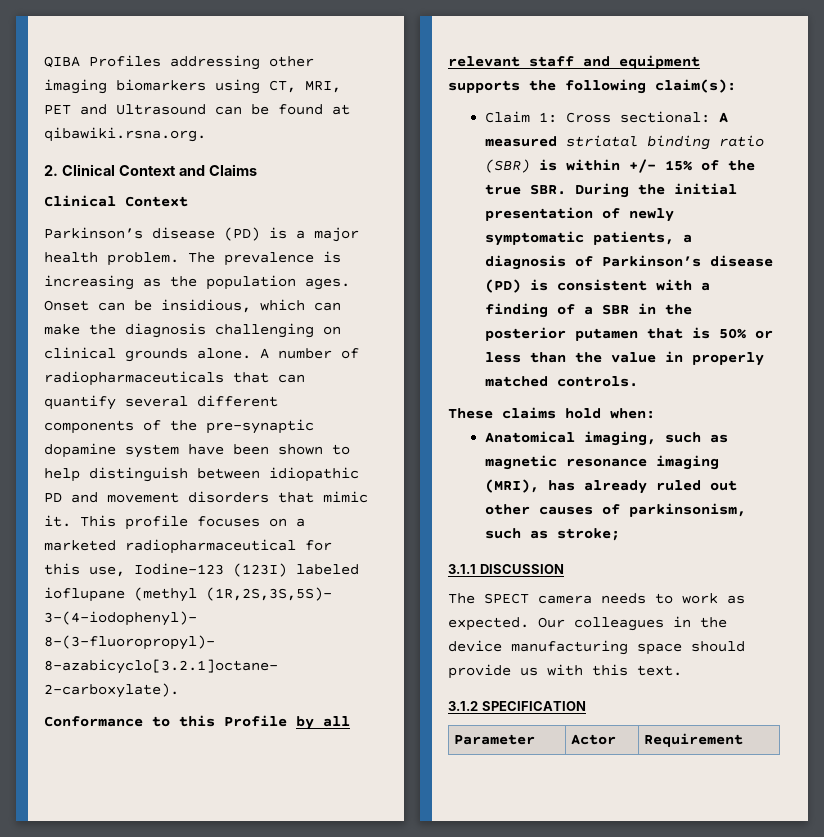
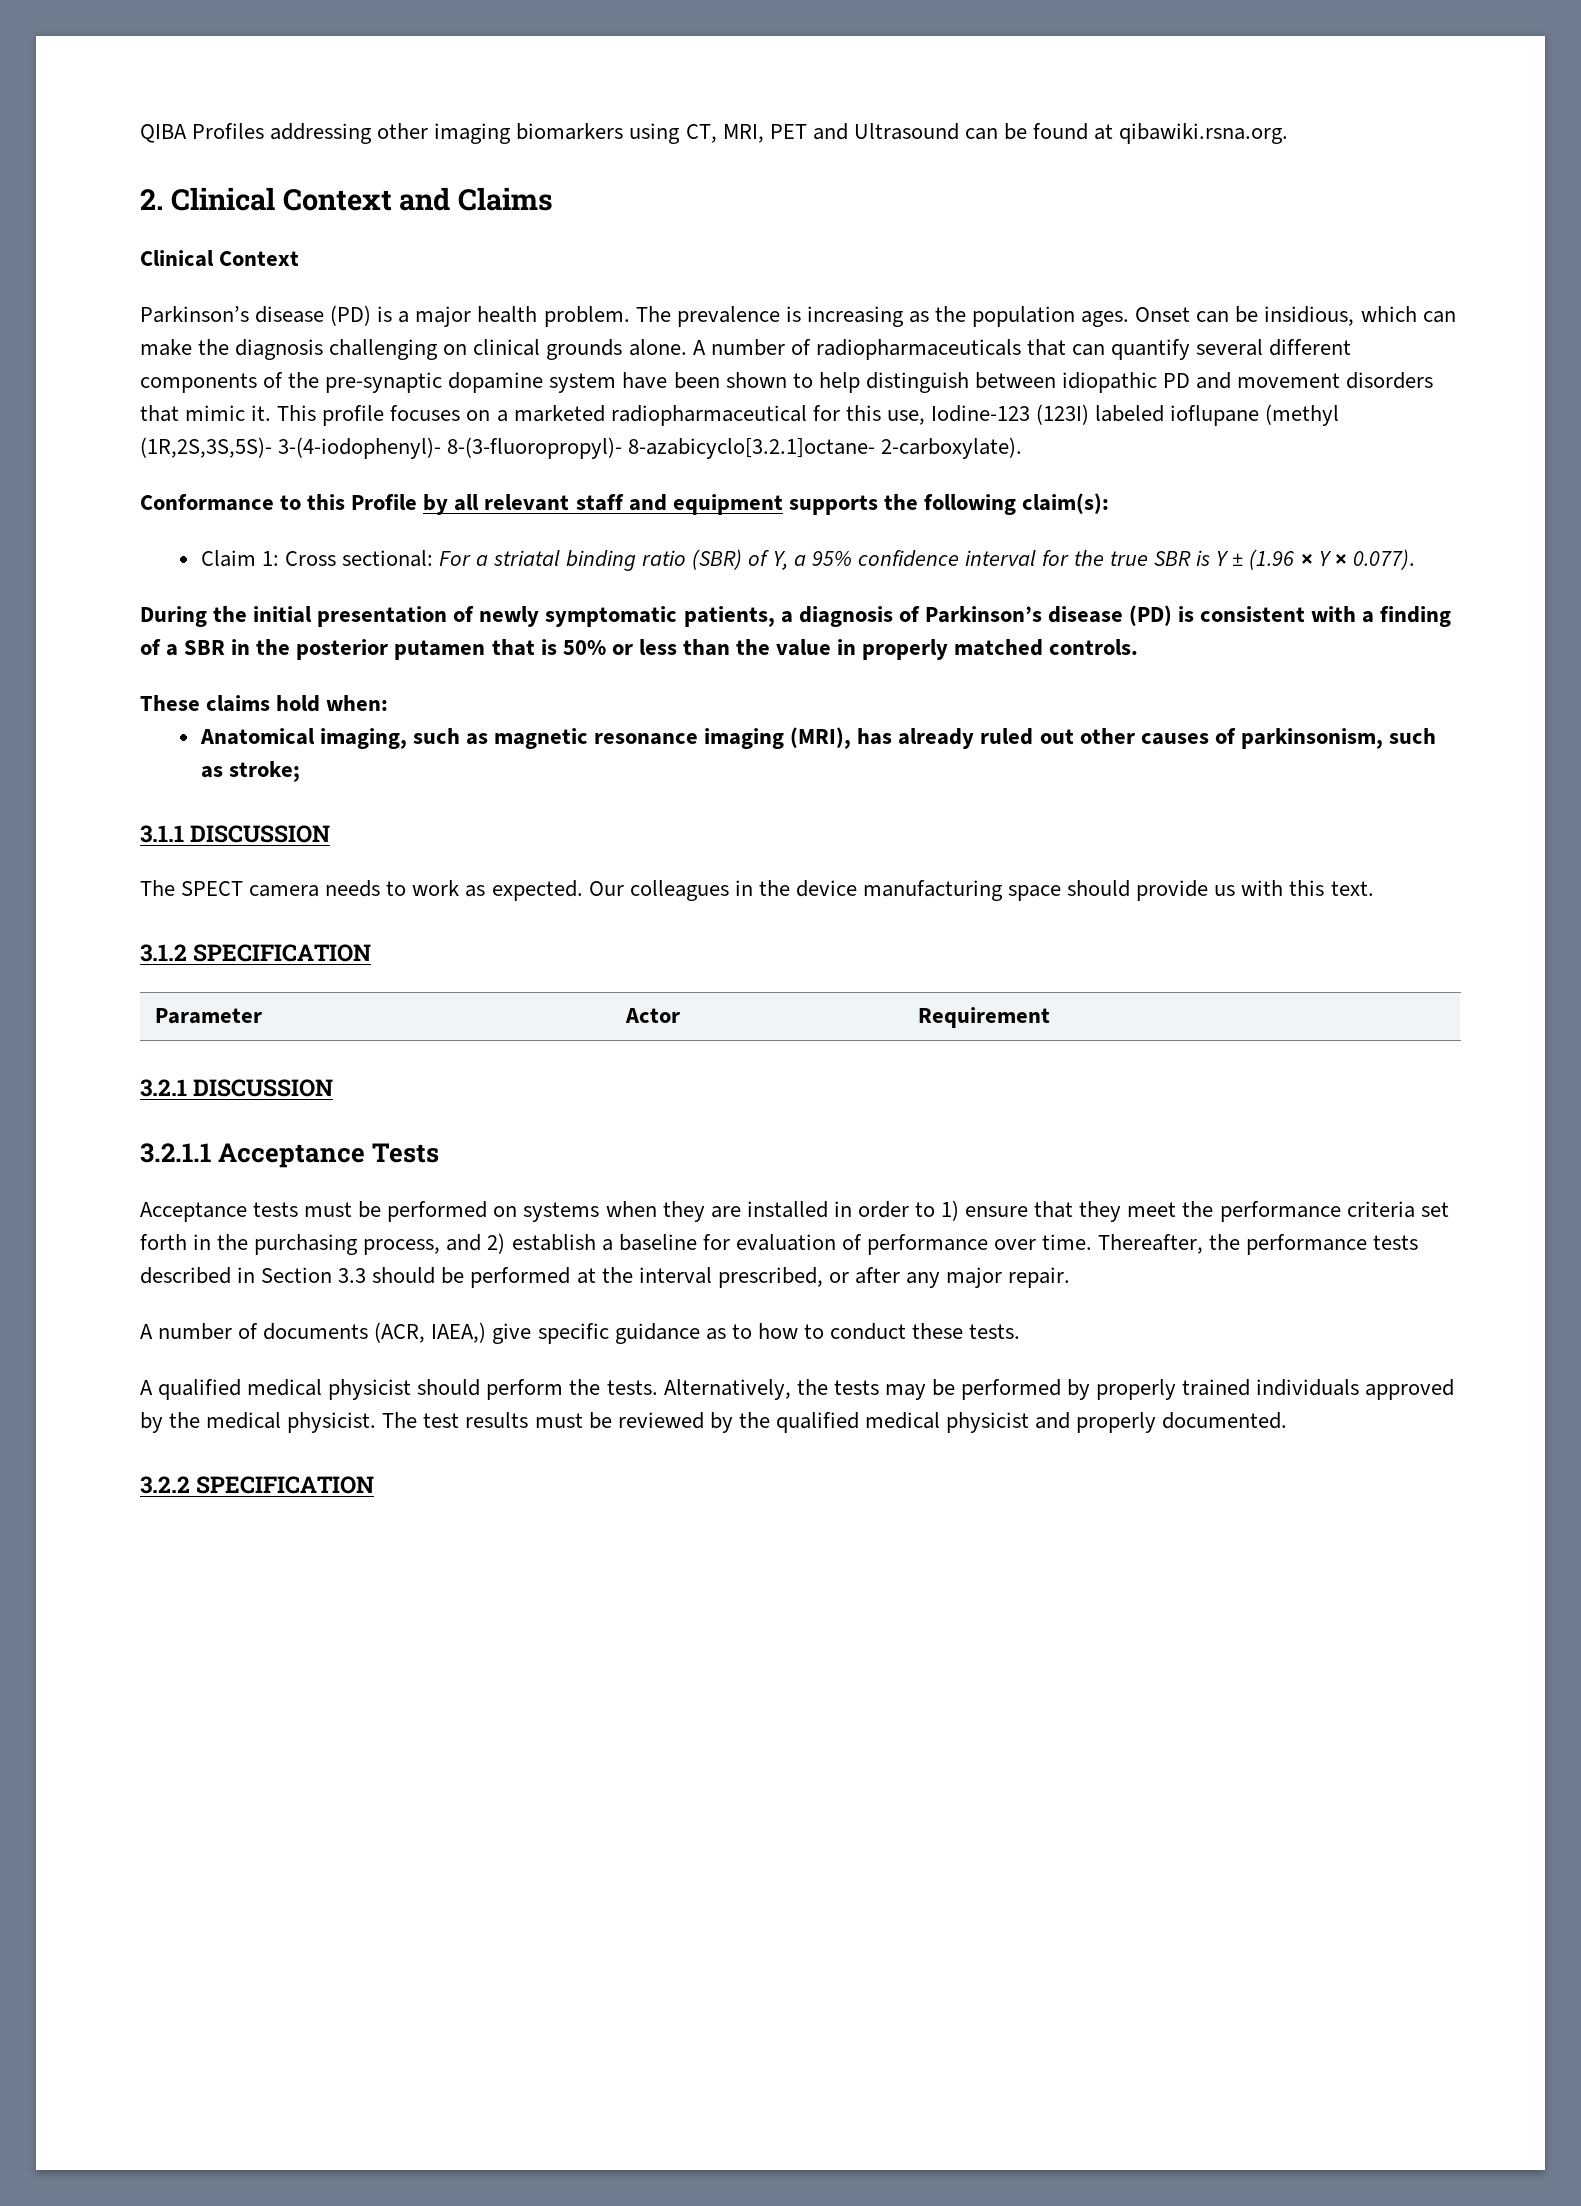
[718,112,728,123] [484,136,557,147] A measured -> [439,551,489,566] For a
[538,159,755,173] [484,184,566,195] is within +/- 15% of the true SBR. -> [748,549,1415,570] of Y, a 95% confidence interval for the true SBR is Y ± (1.96 × Y × 0.077). //
(744, 740) none -> [140,1079,334,1097] [140,1143,440,1168] [140,1200,1449,1222] [140,1233,1419,1255] [140,1267,1071,1288] [140,1322,1021,1344] [140,1379,1455,1400] [140,1412,1288,1433] [140,1476,375,1494] // 3.2.1 DISCUSSION // 3.2.1.1 Acceptance Tests // Acceptance tests must be performed on systems when they are installed in order to 1) ensure that they meet the performance criteria set forth in the purchasing process, and 2) establish a baseline for evaluation of performance over time. Thereafter, the performance tests described in Section 3.3 should be performed at the interval prescribed, or after any major repair. // A number of documents (ACR, IAEA,) give specific guidance as to how to conduct these tests. // A qualified medical physicist should perform the tests. Alternatively, the tests may be performed by properly trained individuals approved by the medical physicist. The test results must be reviewed by the qualified medical physicist and properly documented. // 3.2.2 SPECIFICATION

